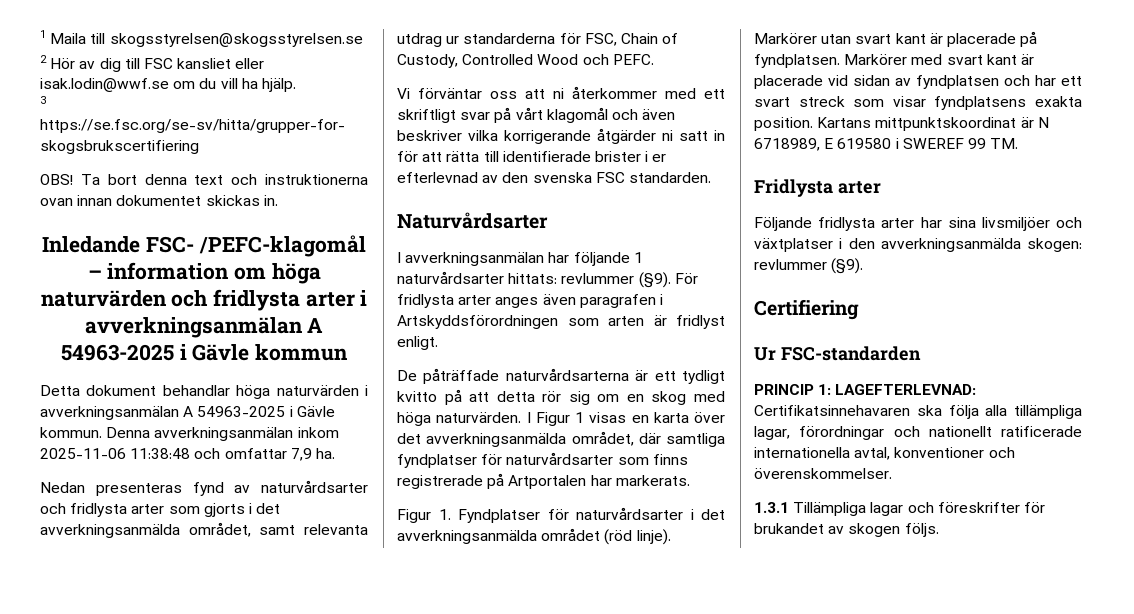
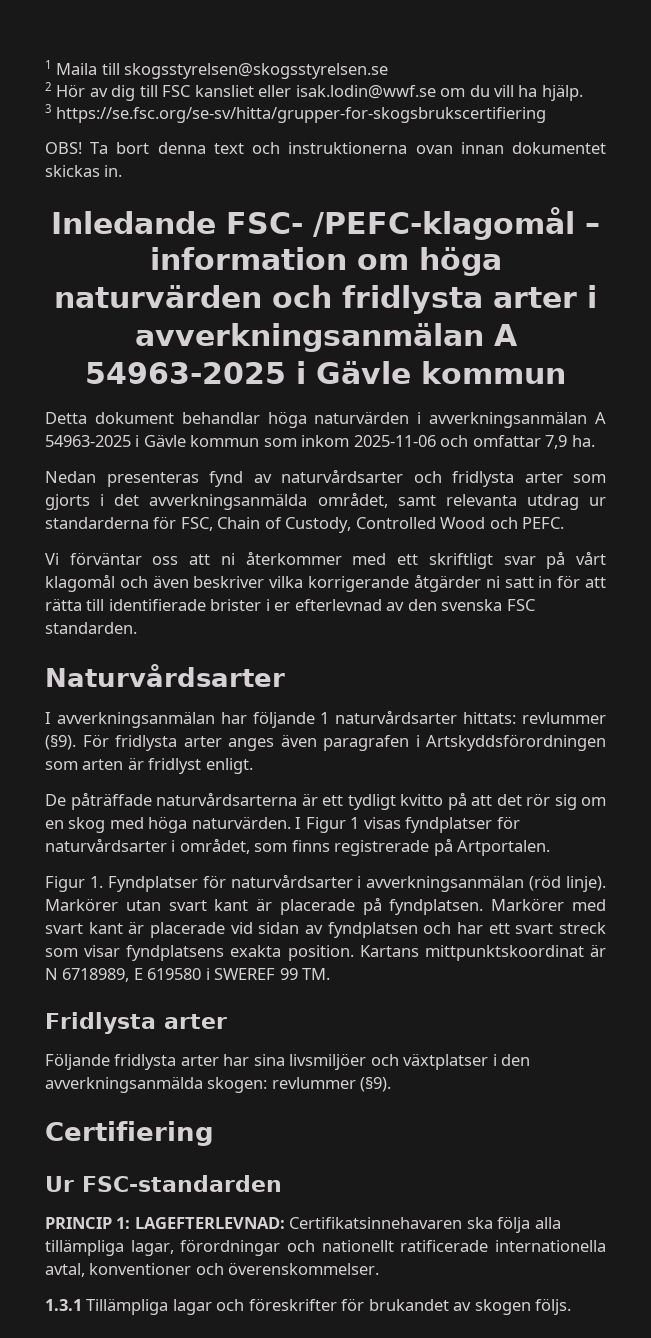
[40,427,294,441] kommun. Denna avverkningsanmälan -> [190,435,297,447] kommun som
[130,448,191,459] 11:38:48 -> (436, 441) none
[496,391,535,402] detta -> [496,794,522,806] det
[631,412,725,423] [397,431,725,447] en karta över det avverkningsanmälda området, där samtliga -> (401, 823) none
(614, 458) none -> [171,838,250,854] i området,
[508,475,690,489] Artportalen har markerats. -> [457,840,551,856] Artportalen.
[701,509,725,520] [397,528,601,544] det avverkningsanmälda området -> [366,875,525,892] avverkningsanmälan

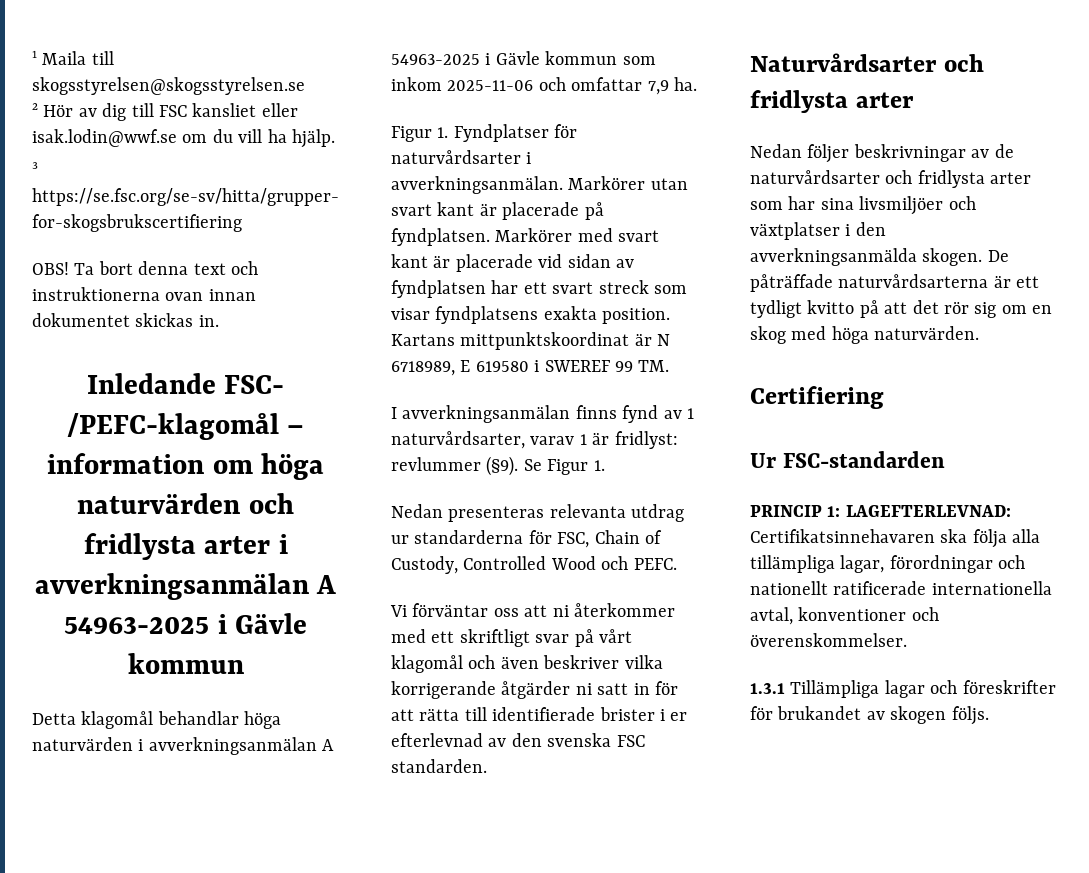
[94,412,174,424] dokument -> [81,711,154,729] klagomål
[45,469,606,487] [45,492,436,510] Nedan presenteras fynd av naturvårdsarter och fridlysta arter som gjorts i det avverkningsanmälda området, samt -> [391,124,578,142] [391,150,532,164] [391,176,688,194] [391,202,604,220] [391,228,660,246] [391,254,634,272] [391,280,687,298] [391,306,671,324] [391,332,671,350] [391,360,670,376] [391,405,694,423] [391,431,678,449] [391,456,605,476] [391,504,545,522] Figur 1. Fyndplatser för naturvårdsarter i avverkningsanmälan. Markörer utan svart kant är placerade på fyndplatsen. Markörer med svart kant är placerade vid sidan av fyndplatsen har ett svart streck som visar fyndplatsens exakta position. Kartans mittpunktskoordinat är N 6718989, E 619580 i SWEREF 99 TM. // I avverkningsanmälan finns fynd av 1 naturvårdsarter, varav 1 är fridlyst: revlummer (§9). Se Figur 1. // Nedan presenteras
[45,710,606,728] [45,734,606,751] [45,757,253,774] // I avverkningsanmälan har följande 1 naturvårdsarter hittats: revlummer (§9). För fridlysta arter anges även paragrafen i Artskyddsförordningen som arten är fridlyst enligt. // -> [943,54,984,72] [750,90,914,113] [750,144,1014,163] [750,170,1032,188] [750,196,976,215] [750,222,886,240] [750,248,983,266] och fridlysta arter // Nedan följer beskrivningar av de naturvårdsarter och fridlysta arter som har sina livsmiljöer och växtplatser i den avverkningsanmälda skogen.
[295,816,520,833] [45,838,551,856] [45,874,606,892] [45,897,606,915] [45,921,606,938] [45,944,606,961] [45,968,331,982] [45,1012,227,1034] [45,1053,531,1070] [45,1076,392,1093] I Figur 1 visas fyndplatser för naturvårdsarter i området, som finns registrerade på Artportalen. // Figur 1. Fyndplatser för naturvårdsarter i avverkningsanmälan (röd linje). Markörer utan svart kant är placerade på fyndplatsen. Markörer med svart kant är placerade vid sidan av fyndplatsen och har ett svart streck som visar fyndplatsens exakta position. Kartans mittpunktskoordinat är N 6718989, E 619580 i SWEREF 99 TM. // Fridlysta arter // Följande fridlysta arter har sina livsmiljöer och växtplatser i den avverkningsanmälda skogen: revlummer (§9). -> (980, 333) none

